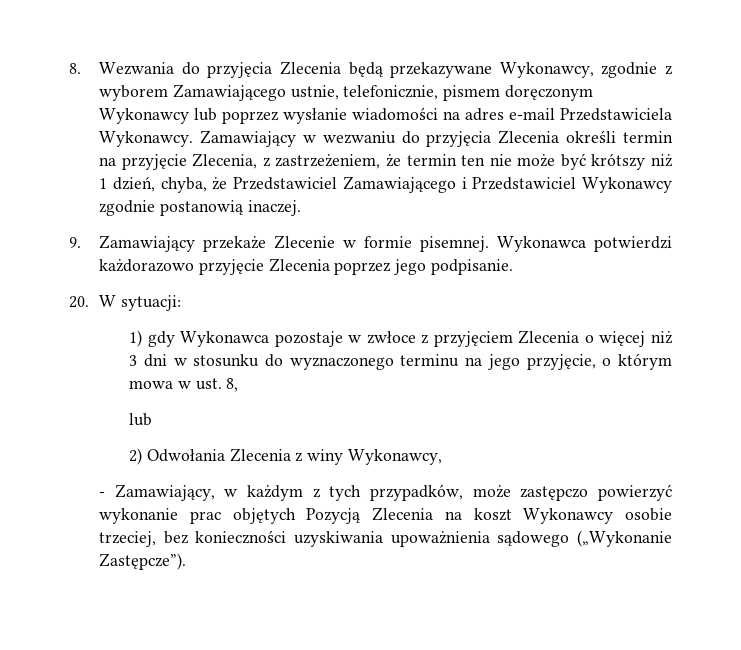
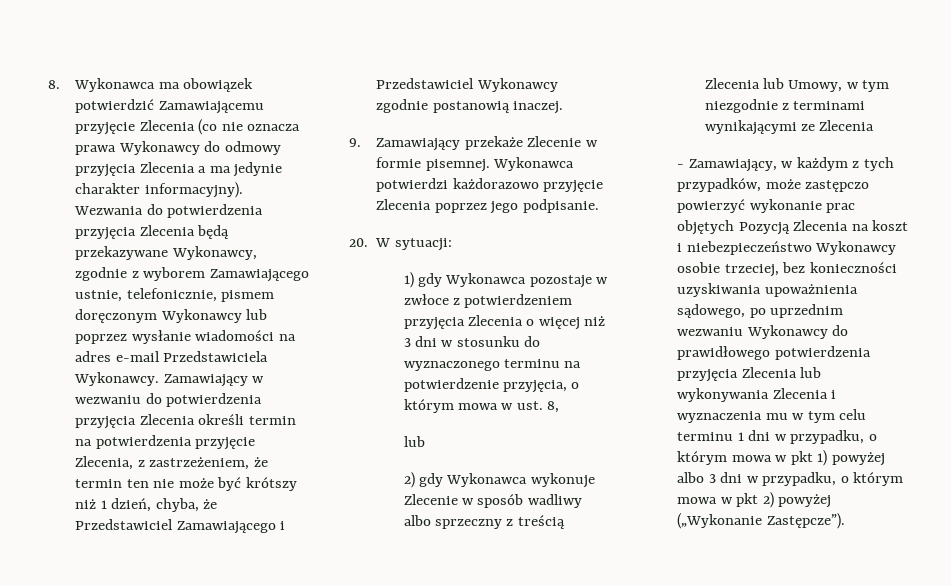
(81, 68) none -> [74,78,254,92] [75,99,264,114] [75,119,301,135] [75,141,281,155] [75,162,283,177] [75,182,243,198] Wykonawca ma obowiązek potwierdzić Zamawiającemu przyjęcie Zlecenia (co nie oznacza prawa Wykonawcy do odmowy przyjęcia Zlecenia a ma jedynie charakter informacyjny).
(200, 68) none -> [167,204,264,218] potwierdzenia
(420, 137) none -> [166,393,263,407] potwierdzenia
(117, 161) none -> [95,435,192,449] potwierdzenia
[433,331,513,347] przyjęciem -> [464,294,573,308] [403,317,465,330] potwierdzeniem przyjęcia
[487,354,596,370] jego przyjęcie, -> [403,378,567,393] potwierdzenie przyjęcia,
[146,448,442,465] Odwołania Zlecenia z winy Wykonawcy, -> [418,473,595,488] [403,494,582,508] [403,515,565,529] [704,78,890,92] [704,99,866,113] [704,120,875,135] gdy Wykonawca wykonuje Zlecenie w sposób wadliwy albo sprzeczny z treścią Zlecenia lub Umowy, w tym niezgodnie z terminami wynikającymi ze Zlecenia
(512, 514) none -> [677,241,812,255] i niebezpieczeństwo
[497,531,570,547] sądowego -> [677,304,844,318] [677,325,849,339] [677,346,871,360] [677,367,822,382] [677,388,837,402] [677,409,867,423] [677,430,877,444] [677,450,885,466] [677,472,903,486] [677,492,832,508] sądowego, po uprzednim wezwaniu Wykonawcy do prawidłowego potwierdzenia przyjęcia Zlecenia lub wykonywania Zlecenia i wyznaczenia mu w tym celu terminu 1 dni w przypadku, o którym mowa w pkt 1) powyżej albo 3 dni w przypadku, o którym mowa w pkt 2) powyżej

